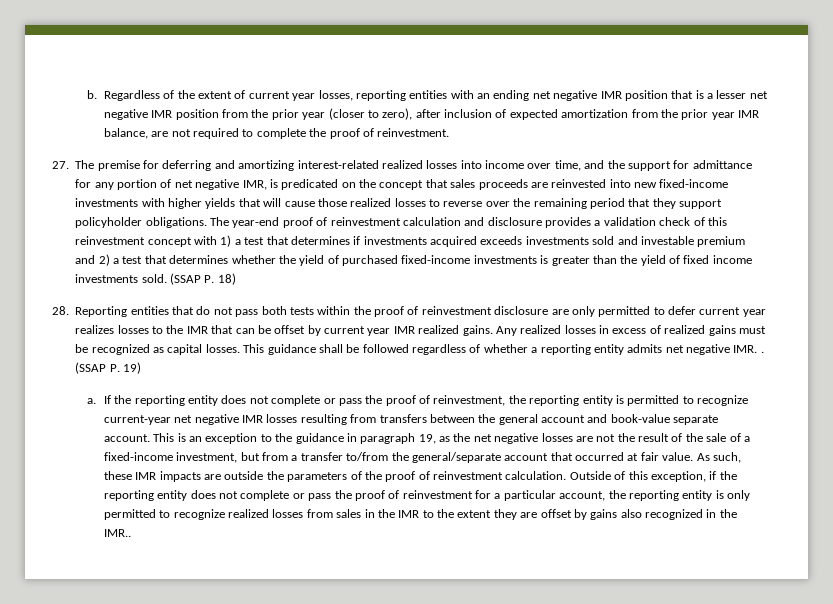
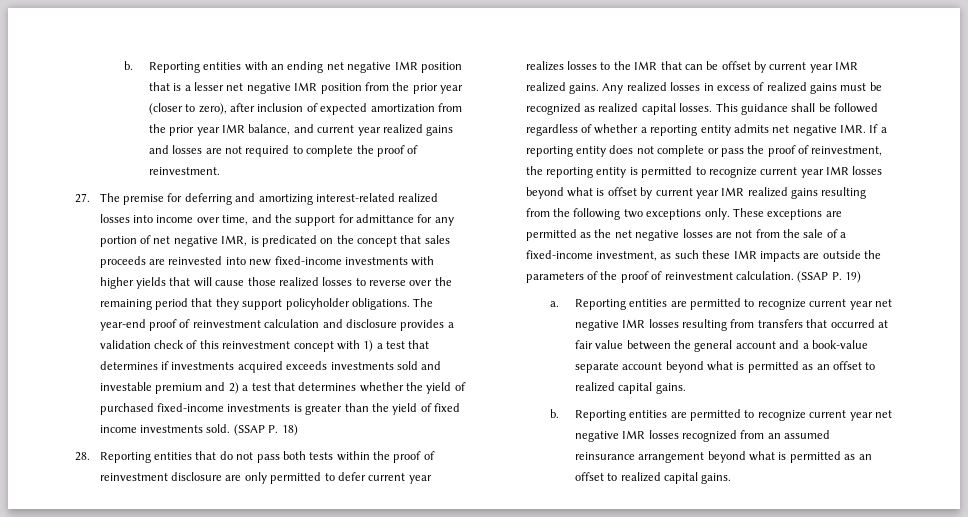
[86,90,406,101] b. Regardless of the extent of current year losses, reporting -> [124,61,200,73] b. Reporting
(148, 133) none -> [293,124,454,136] [148,145,203,154] and current year realized gains and losses
(164, 350) none -> [598,103,639,113] realized
[760,351,764,353] [75,362,141,374] [86,395,132,404] . (SSAP P. 19) // a. If the -> [869,124,887,133] If a
[103,414,719,425] [103,433,436,444] current-year net negative IMR losses resulting from transfers between the general account and book-value separate account. This is an exception to the guidance in paragraph 19, -> [760,166,883,178] [525,187,867,199] [525,208,842,220] [525,229,577,241] current year IMR losses beyond what is offset by current year IMR realized gains resulting from the following two exceptions only. These exceptions are permitted
[617,433,683,442] the result of -> [755,229,780,238] from
[240,452,741,463] but from a transfer to/from the general/separate account that occurred at fair value. As such, -> [660,250,699,259] as such
[569,471,737,482] [103,490,751,501] [103,509,737,520] [103,529,131,537] Outside of this exception, if the reporting entity does not complete or pass the proof of reinvestment for a particular account, the reporting entity is only permitted to recognize realized losses from sales in the IMR to the extent they are offset by gains also recognized in the IMR.. -> [797,271,862,283] [550,298,892,310] [574,319,888,331] [574,340,868,352] [574,361,876,373] [574,382,686,394] [550,409,892,421] [574,430,831,442] [574,451,872,463] [574,472,732,484] (SSAP P. 19) // a. Reporting entities are permitted to recognize current year net negative IMR losses resulting from transfers that occurred at fair value between the general account and a book-value separate account beyond what is permitted as an offset to realized capital gains. // b. Reporting entities are permitted to recognize current year net negative IMR losses recognized from an assumed reinsurance arrangement beyond what is permitted as an offset to realized capital gains.

